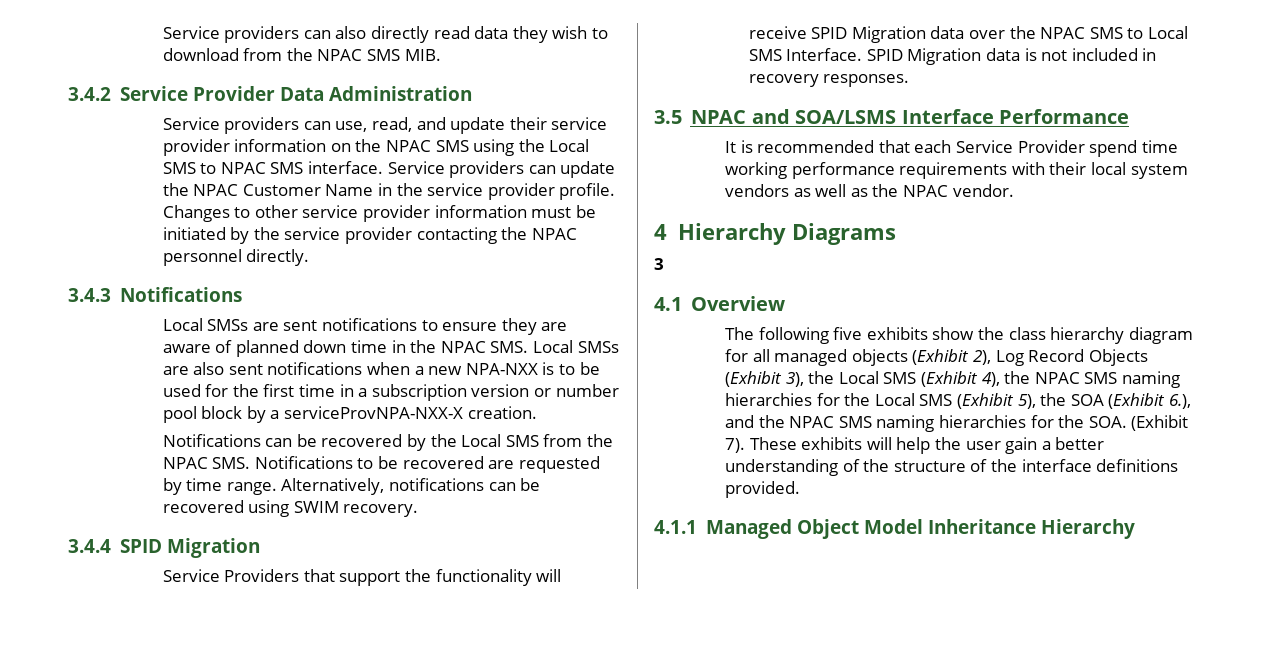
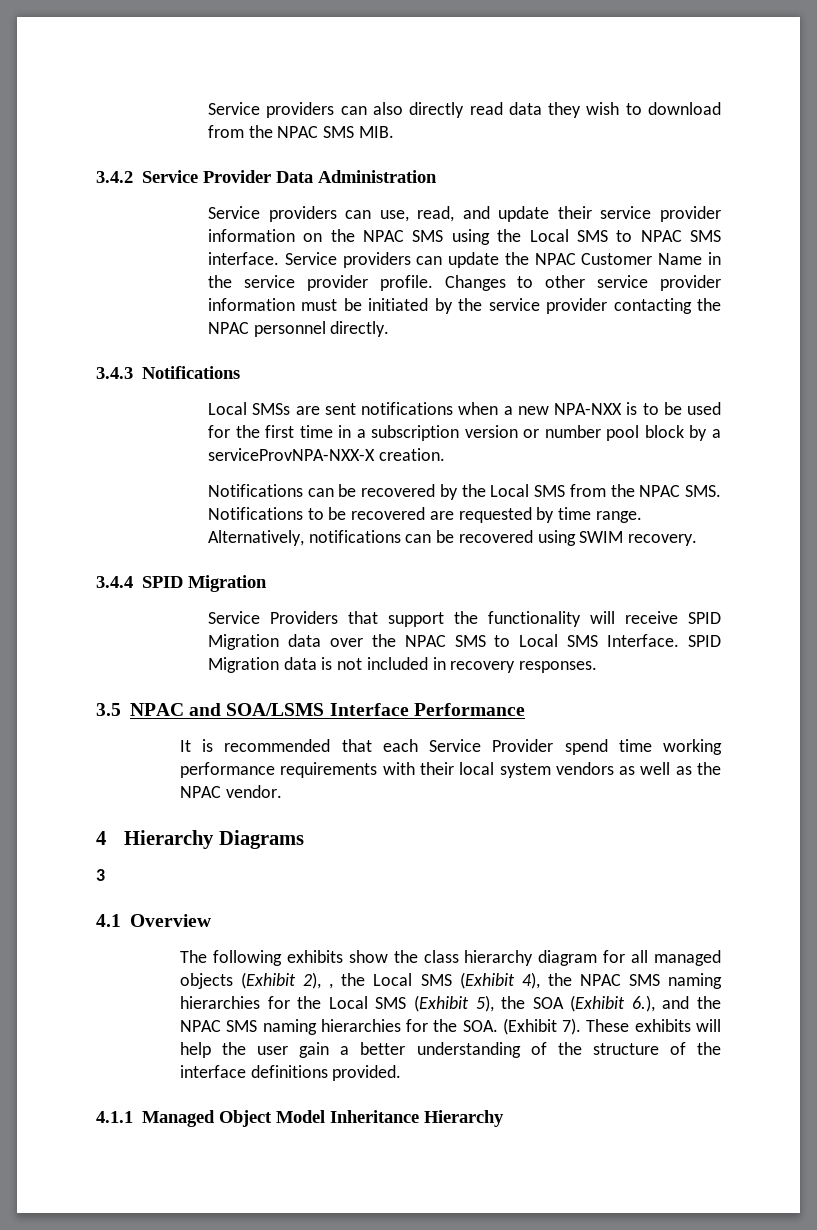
[421,318,568,335] [162,340,619,357] [162,362,363,375] to ensure they are aware of planned down time in the NPAC SMS. Local SMSs are also sent notifications -> (454, 408) none
[833,327,863,340] five -> (282, 958) none
[995,349,1148,366] [725,371,804,387] Log Record Objects (Exhibit 3), -> [329,983,334,989] ,

